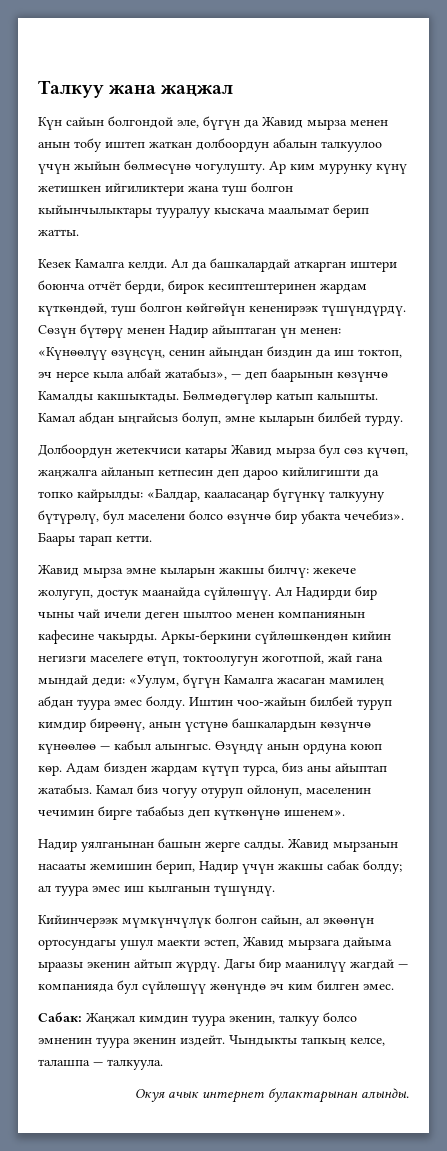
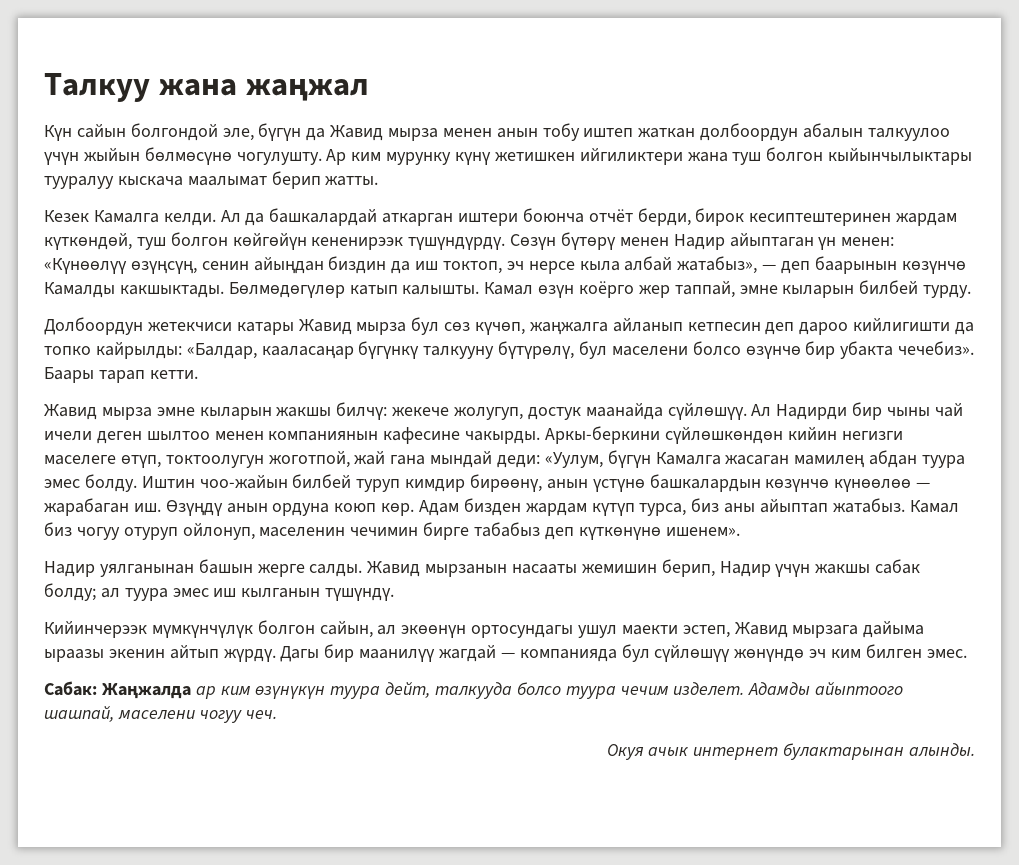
[79,412,221,426] абдан ыңгайсыз болуп, -> [538,281,735,298] өзүн коёрго жер таппай,
[114,740,211,750] кабыл алынгыс. -> [44,498,161,516] жарабаган иш.
[86,1012,357,1026] [38,1035,385,1048] [38,1059,163,1070] Жаңжал кимдин туура экенин, талкуу болсо эмненин туура экенин издейт. Чындыкты тапкың келсе, талашпа — талкуула. -> [101,682,904,699] [44,706,277,723] Жаңжалда ар ким өзүнүкүн туура дейт, талкууда болсо туура чечим изделет. Адамды айыптоого шашпай, маселени чогуу чеч.

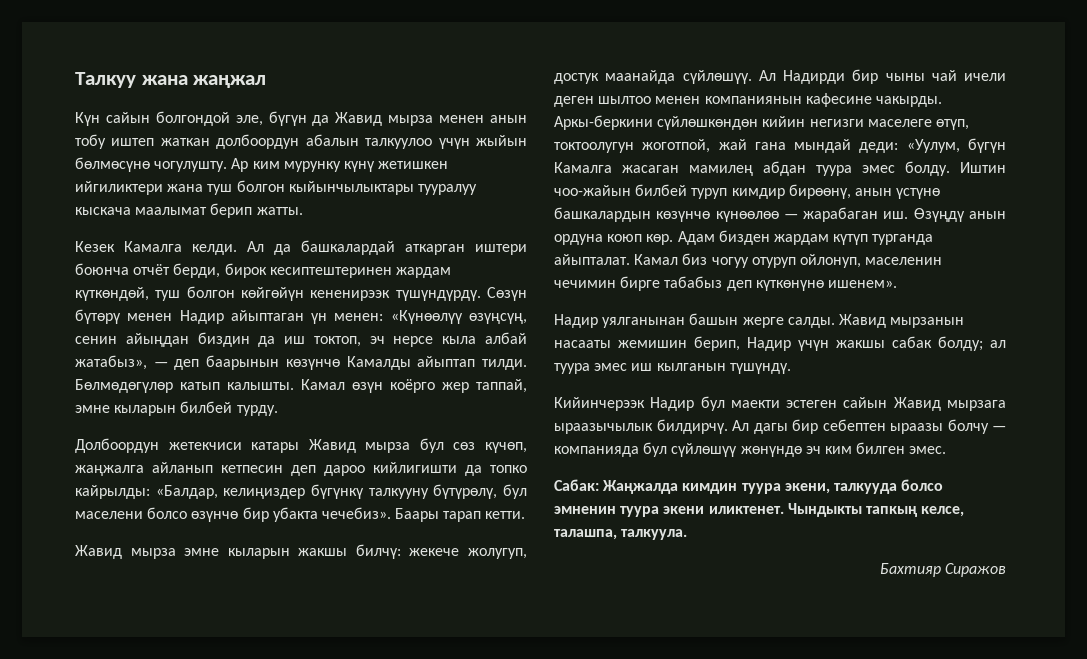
[119,285,224,298] какшыктады. -> [417,356,527,370] айыптап тилди.
[261,346,354,359] кааласаңар -> [223,488,306,499] келиңиздер
[639,498,905,516] турса, биз аны айыптап жатабыз. -> [872,234,934,245] [554,254,630,265] турганда айыпталат.
[151,620,925,638] [44,644,497,662] мүмкүнчүлүк болгон сайын, ал экөөнүн ортосундагы ушул маекти эстеп, Жавид мырзага дайыма ыраазы экенин айтып жүрдү. Дагы бир маанилүү жагдай -> [650,396,1006,411] [554,419,989,434] Надир бул маекти эстеген сайын Жавид мырзага ыраазычылык билдирчү. Ал дагы бир себептен ыраазы болчу
[195,682,904,699] [44,706,277,723] [606,743,975,760] ар ким өзүнүкүн туура дейт, талкууда болсо туура чечим изделет. Адамды айыптоого шашпай, маселени чогуу чеч. // Окуя ачык интернет булактарынан алынды. -> [682,479,944,494] [554,503,965,517] [554,529,688,540] [879,563,1006,577] кимдин туура экени, талкууда болсо эмненин туура экени иликтенет. Чындыкты тапкың келсе, талашпа, талкуула. // Бахтияр Сиражов

